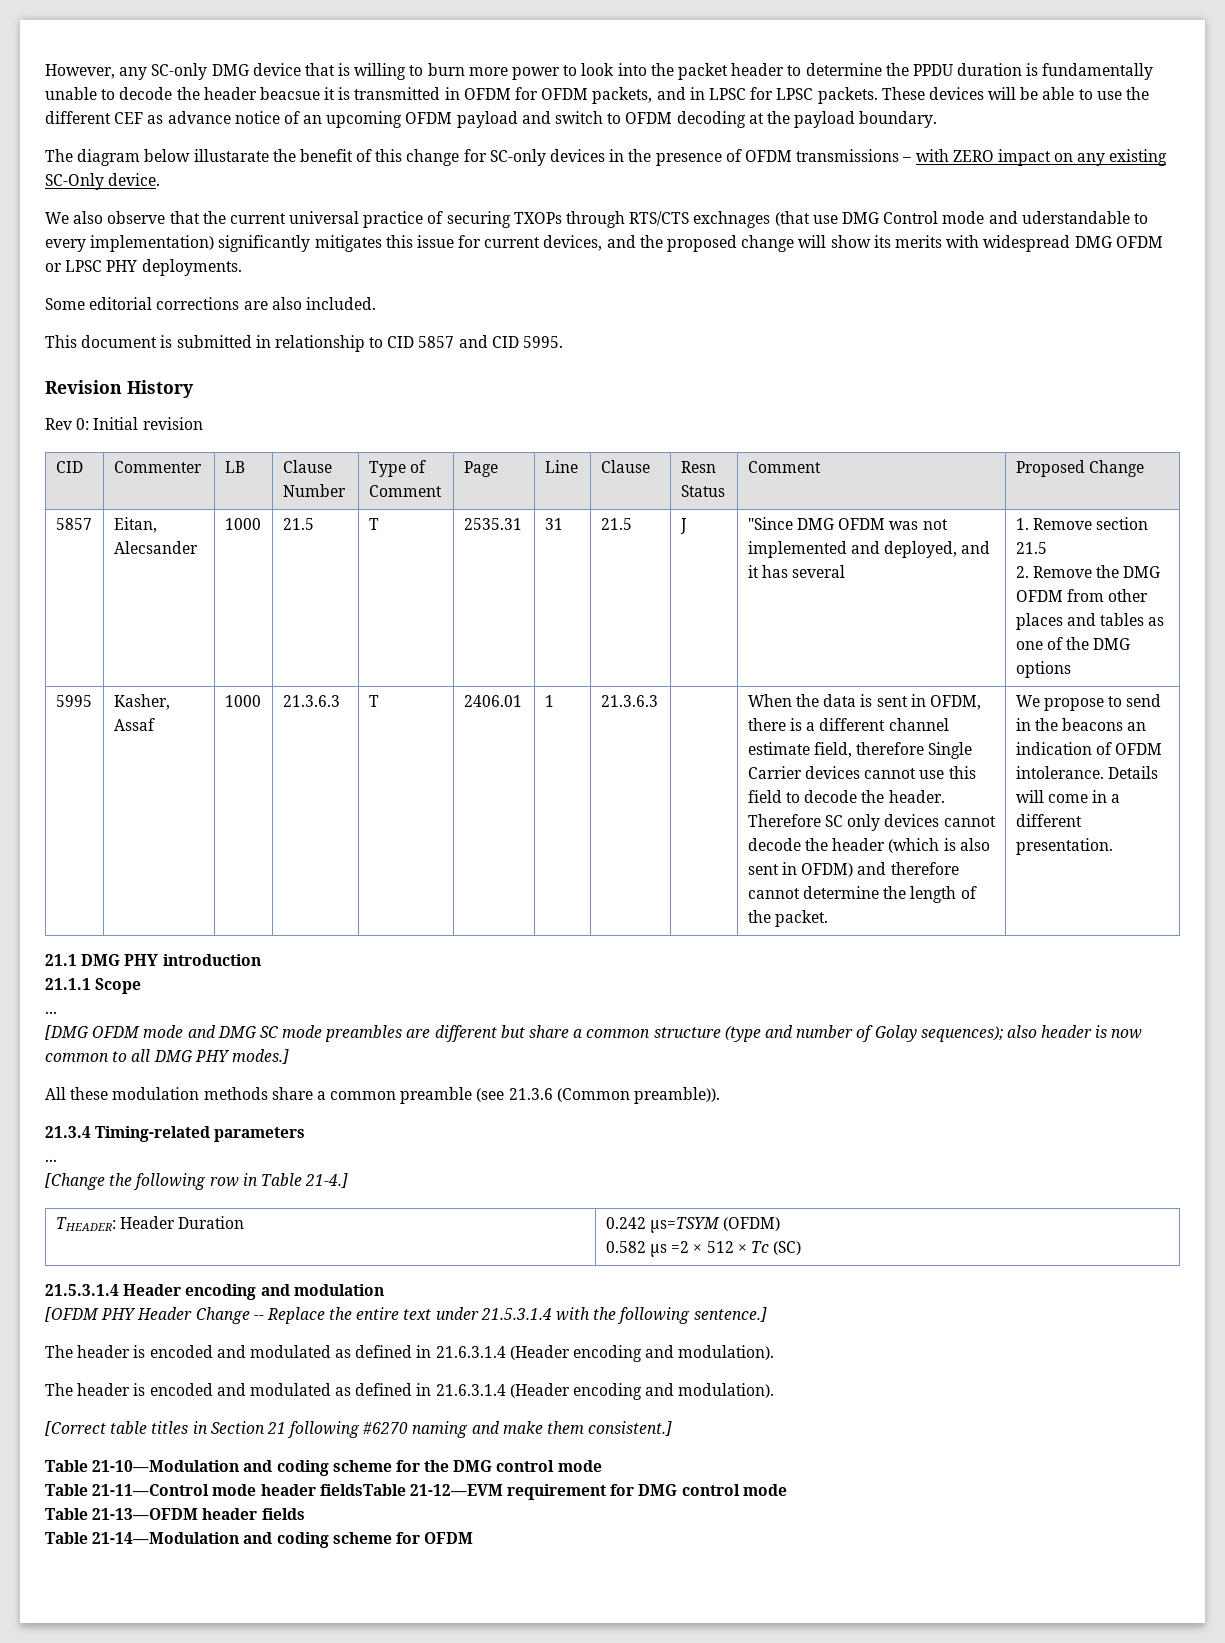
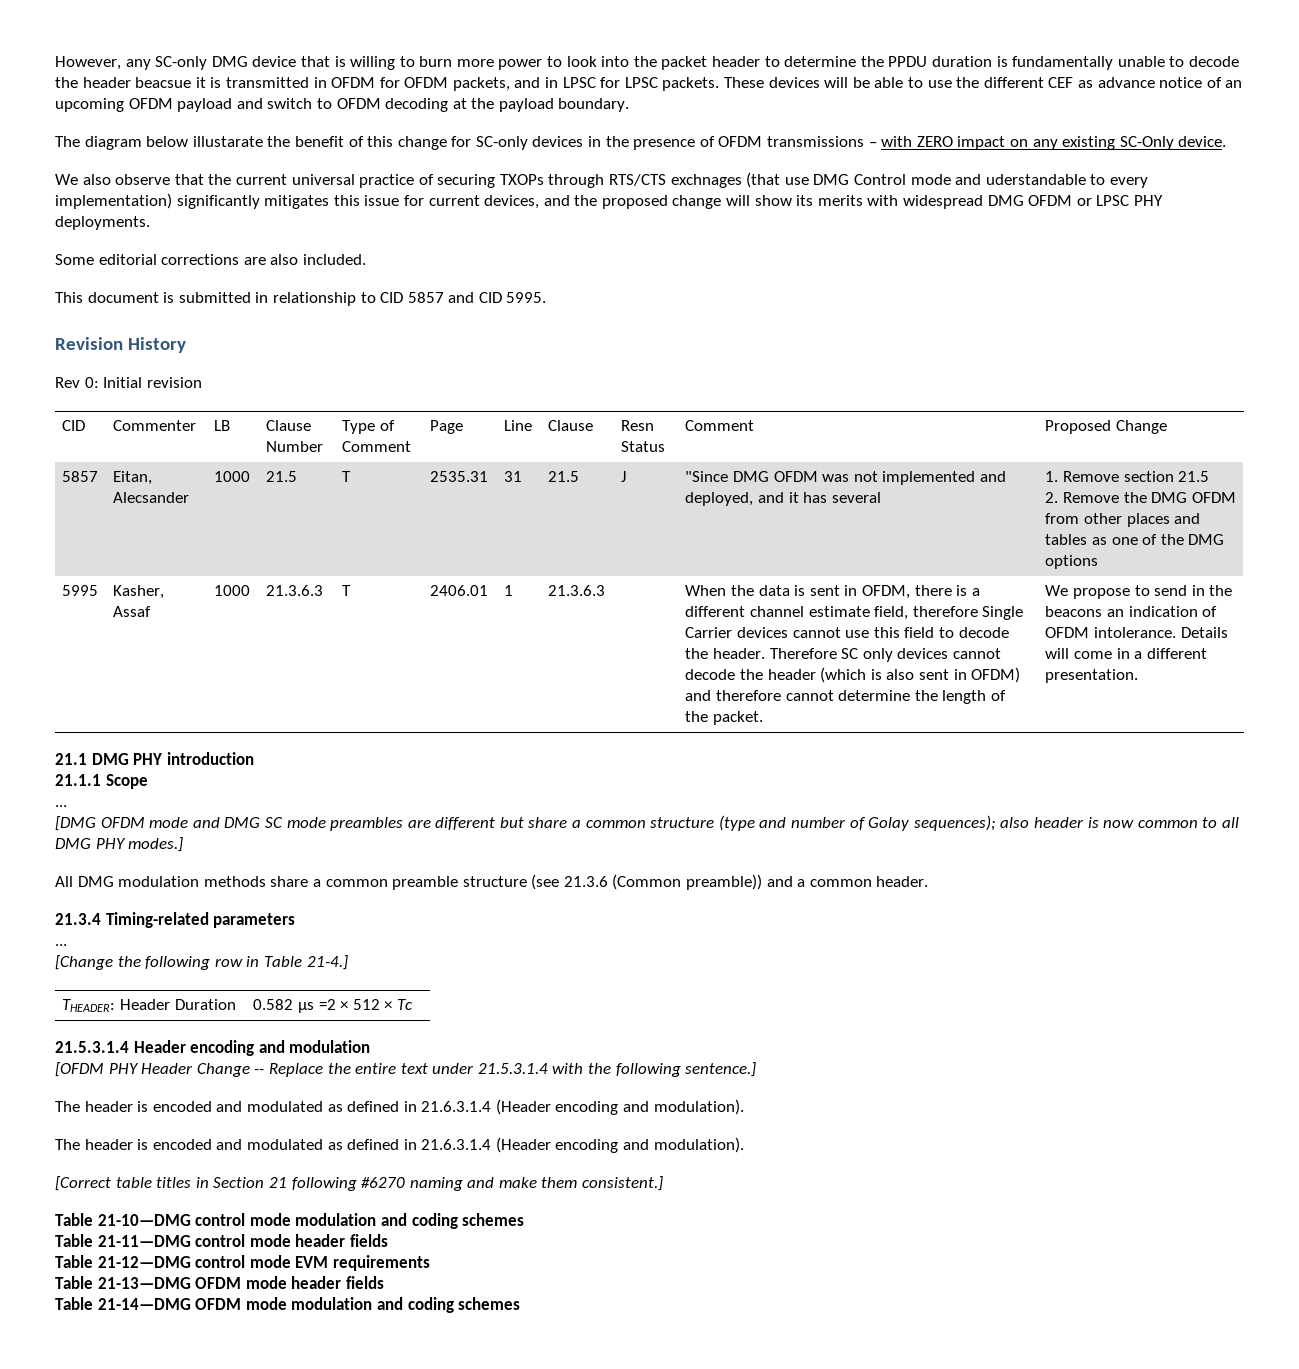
[70,1087,109,1100] these -> [77,876,114,887] DMG
(473, 1095) none -> [462,876,527,887] structure
[634,1087,721,1104] preamble)). -> [686,874,929,890] preamble)) and a common header.
[605,1217,781,1233] 0.242 μs=TSYM (OFDM) // -> (236, 1004) none
[773,1241,802,1255] (SC) -> (413, 1004) none
[92,1460,602,1476] [45,1484,787,1500] [45,1508,305,1520] [45,1532,474,1548] 21-10—Modulation and coding scheme for the DMG control mode // Table 21-11—Control mode header fieldsTable 21-12—EVM requirement for DMG control mode // Table 21-13—OFDM header fields // Table 21-14—Modulation and coding scheme for OFDM -> [97,1213,525,1229] [55,1234,388,1247] [55,1255,430,1271] [55,1276,384,1289] [55,1297,521,1313] 21-10—DMG control mode modulation and coding schemes // Table 21-11—DMG control mode header fields // Table 21-12—DMG control mode EVM requirements // Table 21-13—DMG OFDM mode header fields // Table 21-14—DMG OFDM mode modulation and coding schemes

